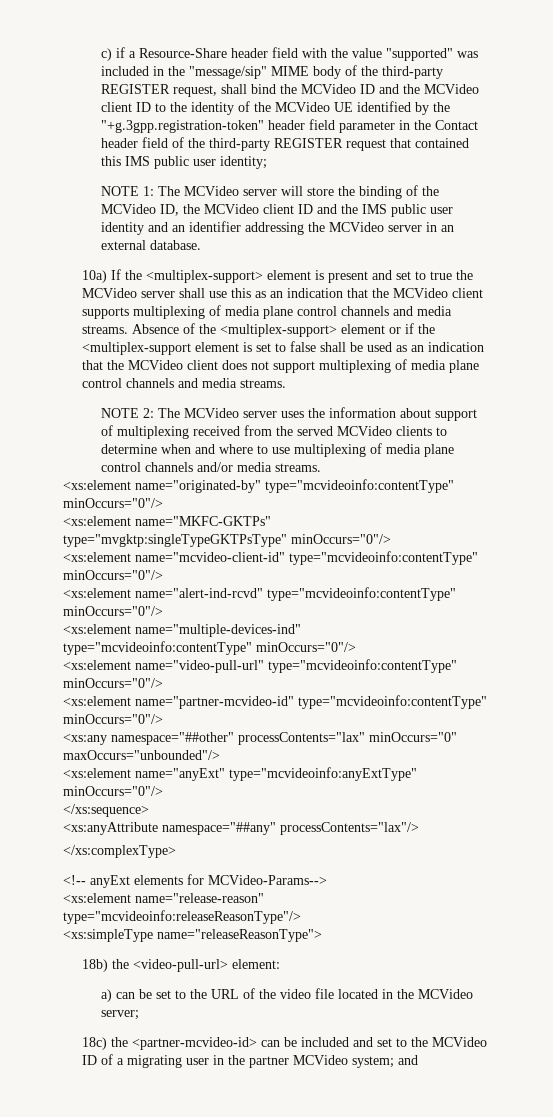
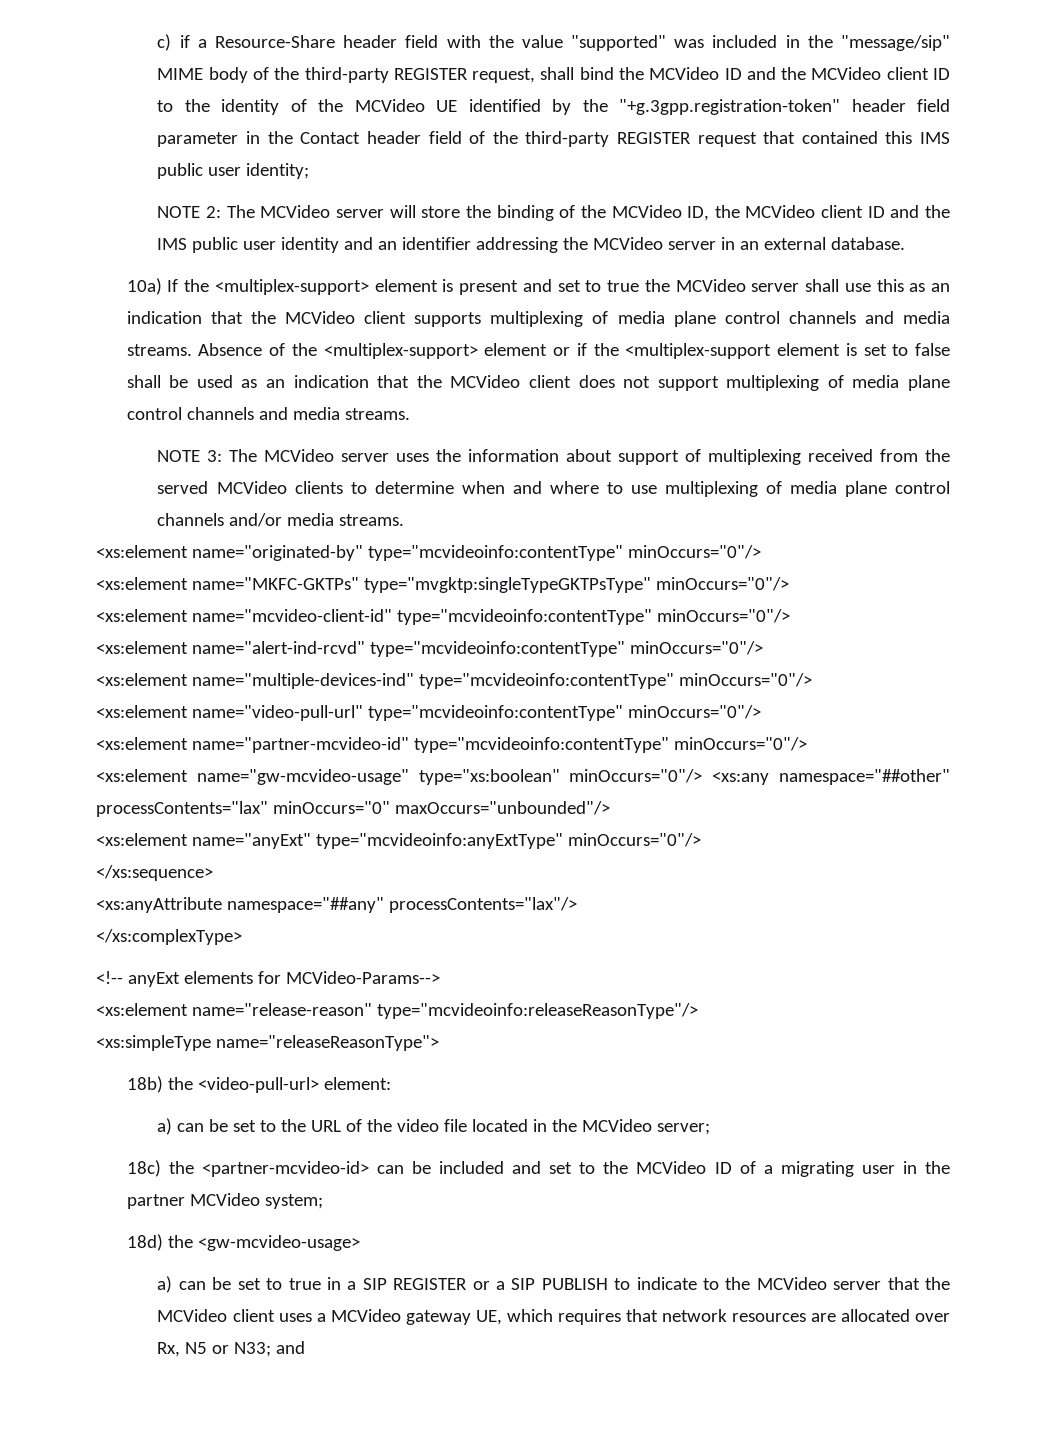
[143,186,155,196] 1: -> [206,206,222,218] 2:
[143,408,155,418] 2: -> [207,450,223,462] 3:
(163, 719) none -> [96,769,703,785] <xs:element name="gw-mcvideo-usage" type="xs:boolean" minOccurs="0"/>
(395, 1062) none -> [126,1234,360,1251] [157,1276,951,1293] [157,1309,950,1325] [157,1342,272,1357] // 18d) the <gw-mcvideo-usage> // a) can be set to true in a SIP REGISTER or a SIP PUBLISH to indicate to the MCVideo server that the MCVideo client uses a MCVideo gateway UE, which requires that network resources are allocated over Rx, N5 or N33;

